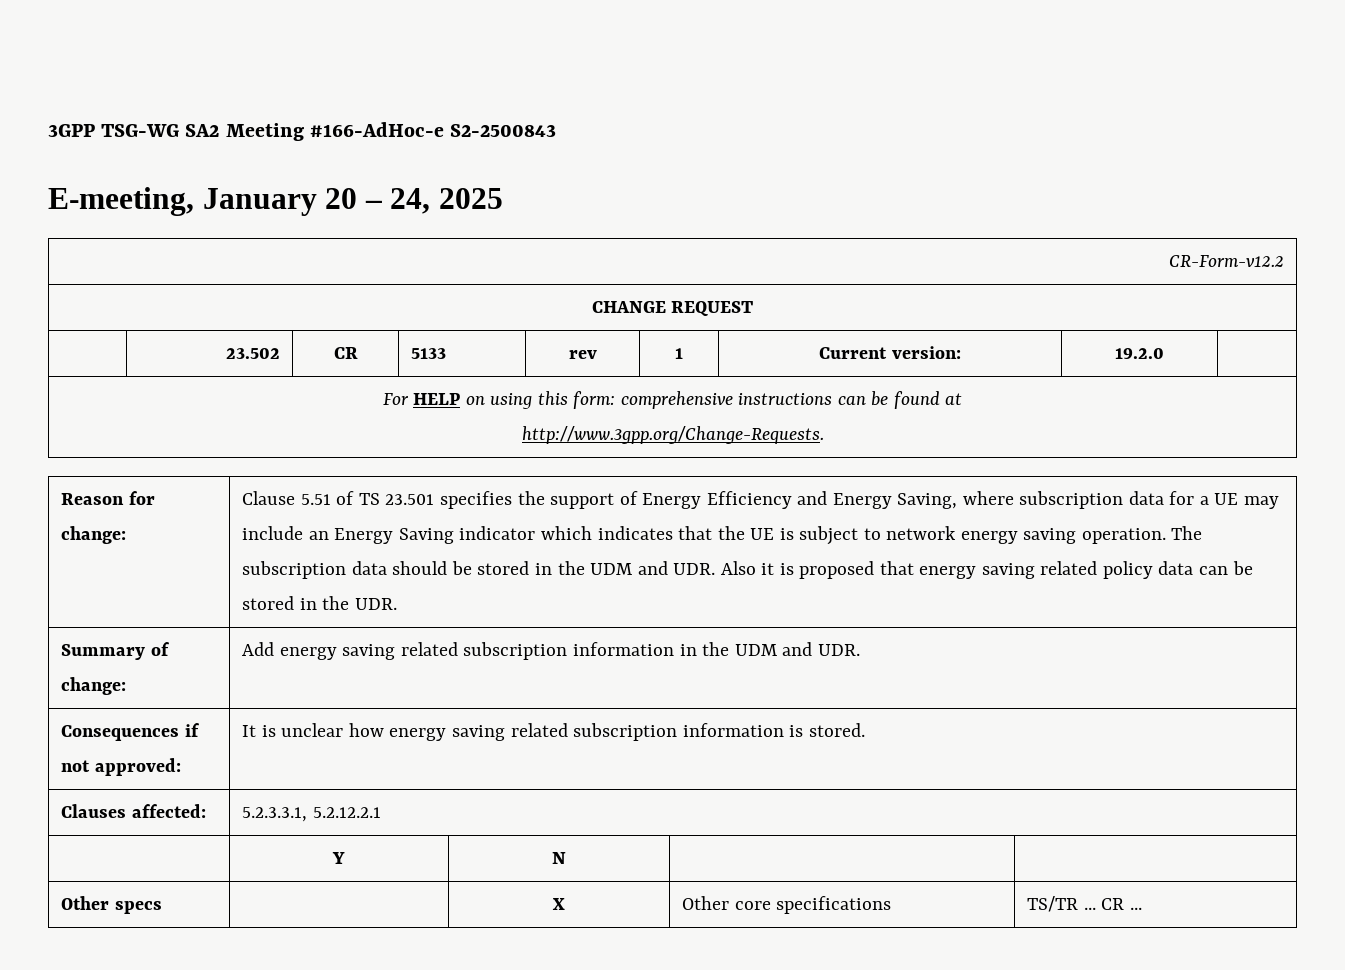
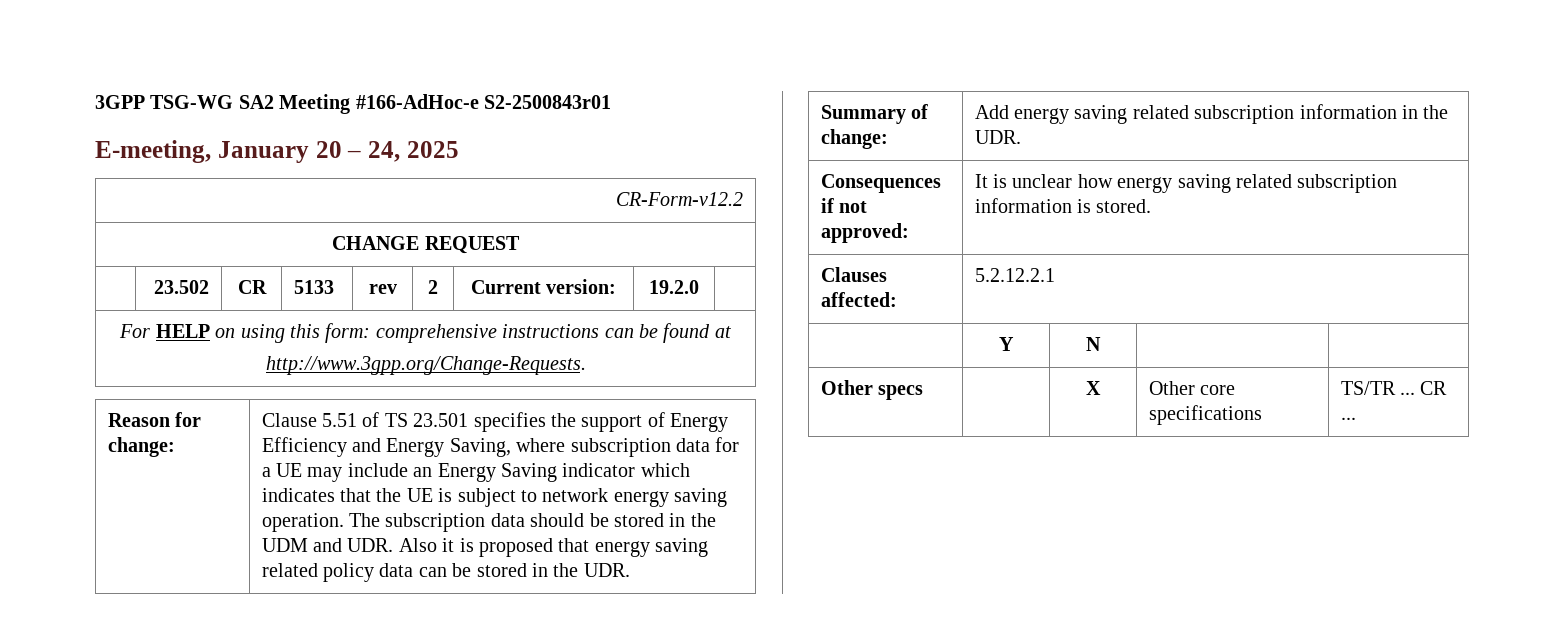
[450,124,557,137] S2-2500843 -> [484,95,611,109] S2-2500843r01
[675,348,683,359] 1 -> [428,280,438,294] 2
[734,642,813,656] UDM and -> (1449, 112) none
[242,807,308,822] 5.2.3.3.1, -> (897, 299) none

